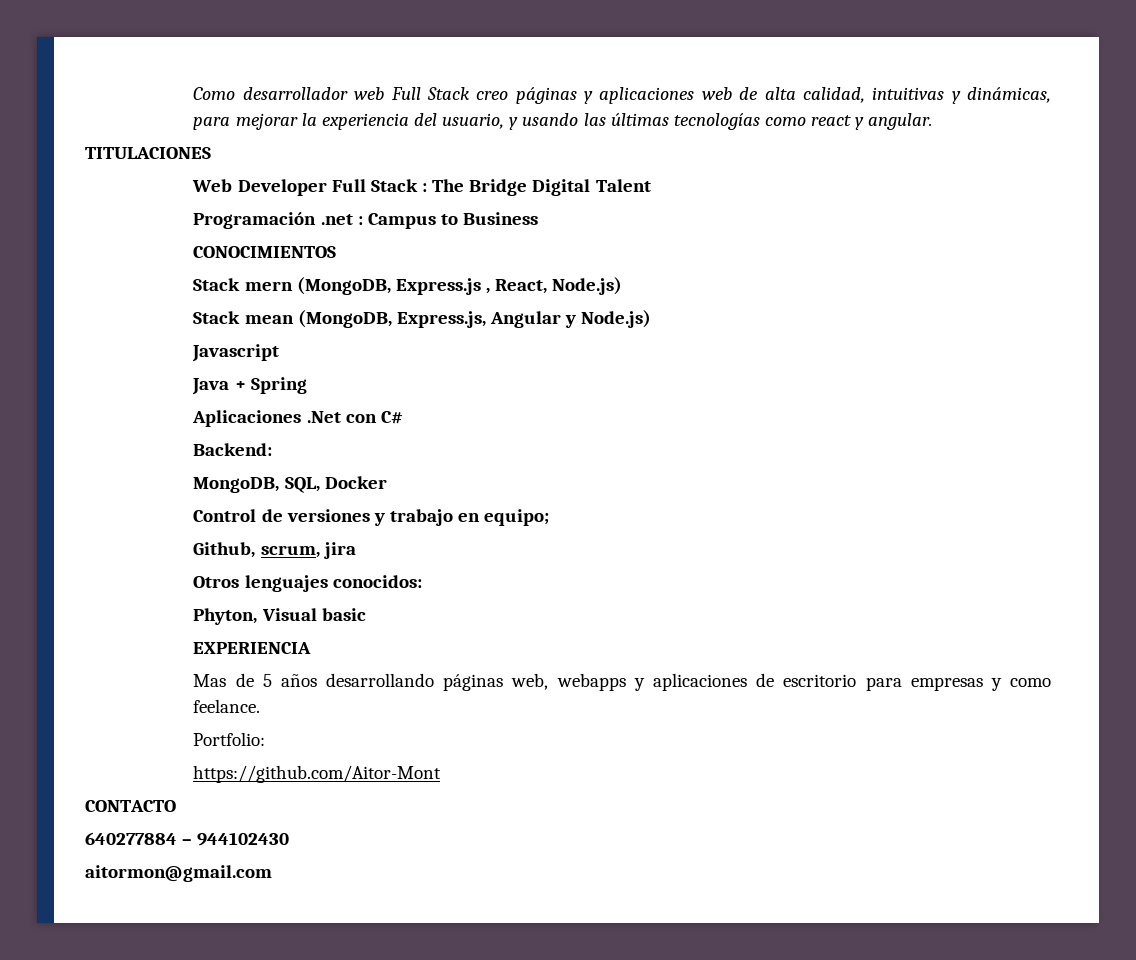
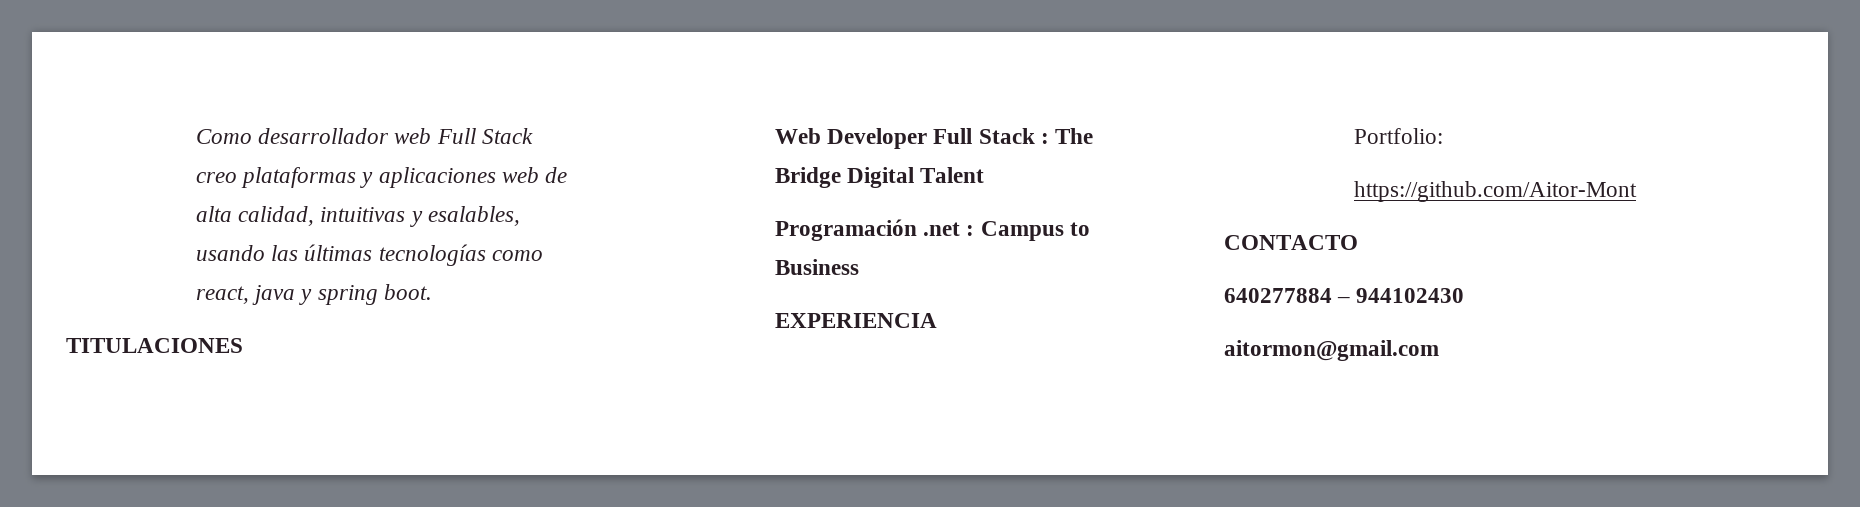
[515,87,577,104] páginas -> [241,167,357,188] plataformas
[966,87,1051,103] [193,113,519,130] dinámicas, para mejorar la experiencia del usuario, y -> [427,206,520,226] esalables,
[811,113,933,130] react y angular. -> [196,284,432,305] react, java y spring boot.
[193,246,337,258] [193,277,623,295] [193,310,652,328] [192,344,280,362] [192,377,307,395] [192,410,403,427] [193,443,273,456] [193,476,387,493] [193,509,550,526] [193,542,356,559] [193,575,422,592] [193,608,366,625] [193,642,312,654] [193,673,1052,691] [193,699,261,713] CONOCIMIENTOS // Stack mern (MongoDB, Express.js , React, Node.js) // Stack mean (MongoDB, Express.js, Angular y Node.js) // Javascript // Java + Spring // Aplicaciones .Net con C# // Backend: // MongoDB, SQL, Docker // Control de versiones y trabajo en equipo; // Github, scrum, jira // Otros lenguajes conocidos: // Phyton, Visual basic // EXPERIENCIA // Mas de 5 años desarrollando páginas web, webapps y aplicaciones de escritorio para empresas y como feelance. -> [775,313,938,328] EXPERIENCIA

